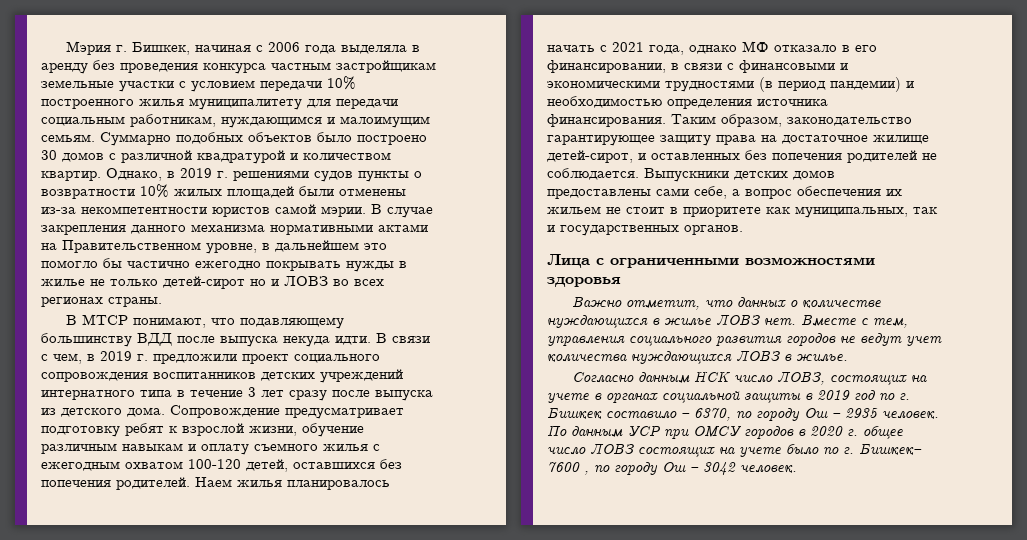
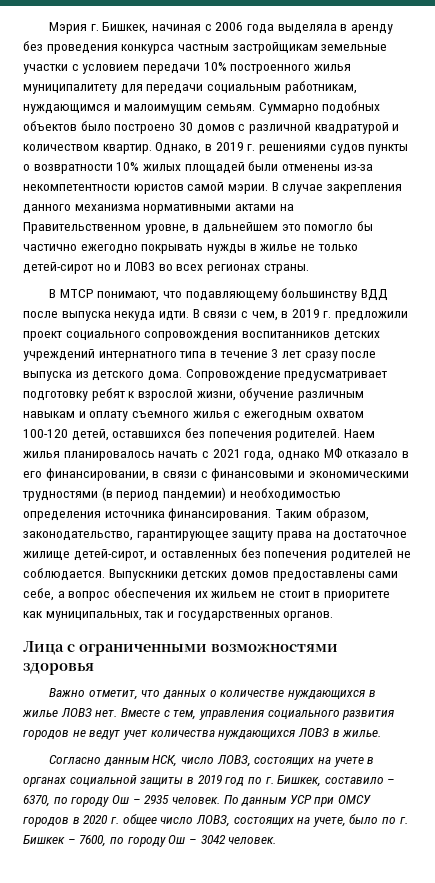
[787,117,912,126] законодательство -> [23,531,133,541] законодательство,
[694,371,731,382] НСК -> [152,755,178,767] НСК,
[547,408,602,420] Бишкек -> [277,775,322,787] Бишкек,
[590,444,781,457] ЛОВЗ состоящих на учете -> [195,815,346,827] ЛОВЗ, состоящих на учете,
[859,444,922,456] [547,462,589,475] Бишкек– 7600 , -> [23,835,107,847] Бишкек – 7600,

